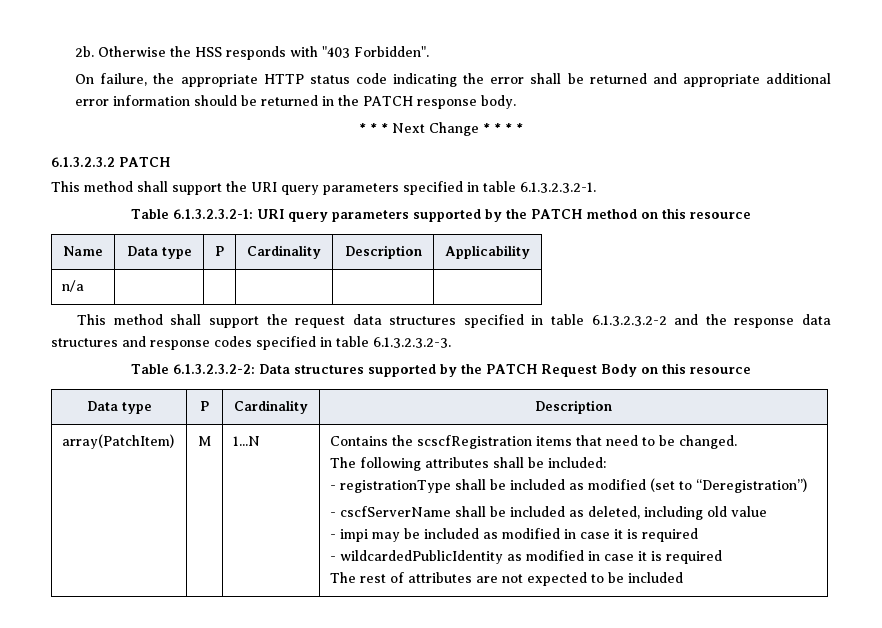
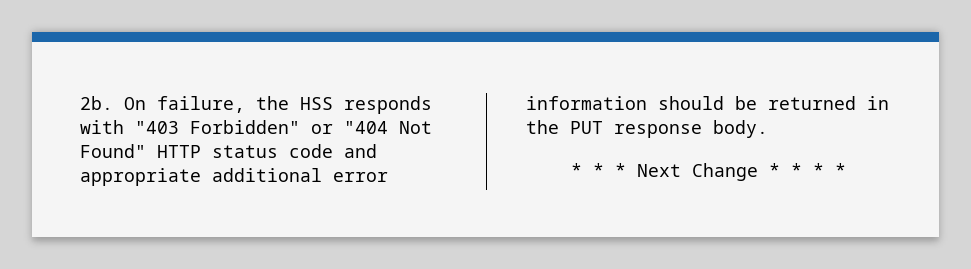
[98,46,167,57] Otherwise -> [124,96,246,113] On failure,
[354,46,430,57] [75,73,647,87] Forbidden". // On failure, the appropriate HTTP status code indicating the error shall be returned -> [190,120,433,134] [80,144,334,158] Forbidden" or "404 Not Found" HTTP status code
[363,96,414,106] PATCH -> [570,121,604,134] PUT
[51,157,170,167] [51,181,596,195] [131,208,751,222] [63,246,103,256] [126,246,192,259] [215,246,224,256] [247,245,321,259] [344,245,422,259] [445,245,530,259] [62,280,85,292] [77,314,831,328] [51,336,451,350] [131,363,751,377] [86,401,152,414] [200,401,209,411] [234,400,308,414] [535,400,612,414] [62,434,175,449] [198,436,211,446] [233,436,261,446] [330,435,738,449] [330,457,607,471] [330,478,808,493] [330,506,768,520] [330,528,699,542] [330,550,723,564] [330,572,684,586] // 6.1.3.2.3.2 PATCH // This method shall support the URI query parameters specified in table 6.1.3.2.3.2-1. // Table 6.1.3.2.3.2-1: URI query parameters supported by the PATCH method on this resource // Name | Data type | P | Cardinality | Description | Applicability // n/a | | | | | // This method shall support the request data structures specified in table 6.1.3.2.3.2-2 and the response data structures and response codes specified in table 6.1.3.2.3.2-3. // Table 6.1.3.2.3.2-2: Data structures supported by the PATCH Request Body on this resource // Data type | P | Cardinality | Description // array(PatchItem) | M | 1...N | Contains the scscfRegistration items that need to be changed. // The following attributes shall be included: // - registrationType shall be included as modified (set to “Deregistration”) // - cscfServerName shall be included as deleted, including old value // - impi may be included as modified in case it is required // - wildcardedPublicIdentity as modified in case it is required // The rest of attributes are not expected to be included -> (846, 170) none

